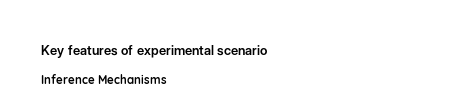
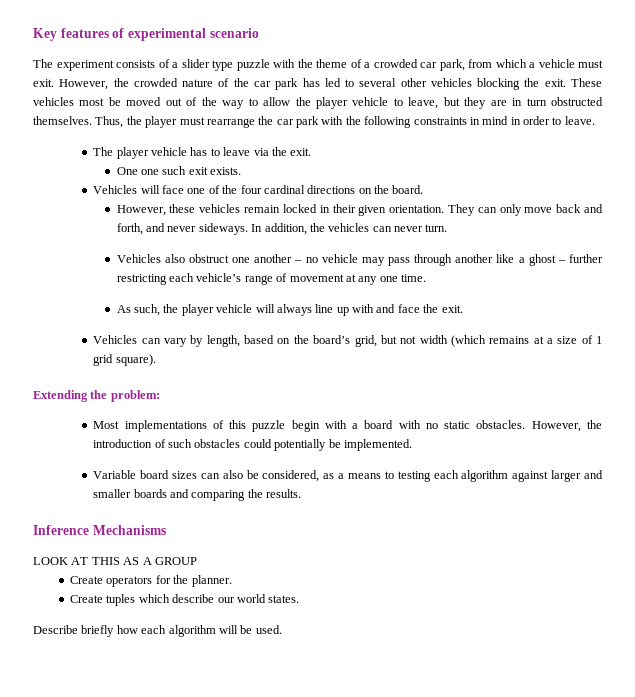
[41,74,168,84] Inference Mechanisms -> [33,59,603,71] [33,78,602,90] [33,97,603,109] [33,116,595,128] [93,147,312,159] [116,166,242,175] [93,185,424,194] [116,204,603,216] [116,223,448,235] [116,254,603,266] [116,273,427,285] [116,304,463,316] [93,335,602,347] [93,354,156,366] [33,390,160,402] [93,420,602,432] [93,439,412,451] [93,470,603,482] [93,489,302,501] [33,525,166,535] [33,557,197,565] [70,575,232,587] [70,594,300,606] [33,625,282,637] The experiment consists of a slider type puzzle with the theme of a crowded car park, from which a vehicle must exit. However, the crowded nature of the car park has led to several other vehicles blocking the exit. These vehicles most be moved out of the way to allow the player vehicle to leave, but they are in turn obstructed themselves. Thus, the player must rearrange the car park with the following constraints in mind in order to leave. // The player vehicle has to leave via the exit. // One one such exit exists. // Vehicles will face one of the four cardinal directions on the board. // However, these vehicles remain locked in their given orientation. They can only move back and forth, and never sideways. In addition, the vehicles can never turn. // Vehicles also obstruct one another – no vehicle may pass through another like a ghost – further restricting each vehicle’s range of movement at any one time. // As such, the player vehicle will always line up with and face the exit. // Vehicles can vary by length, based on the board’s grid, but not width (which remains at a size of 1 grid square). // Extending the problem: // Most implementations of this puzzle begin with a board with no static obstacles. However, the introduction of such obstacles could potentially be implemented. // Variable board sizes can also be considered, as a means to testing each algorithm against larger and smaller boards and comparing the results. // Inference Mechanisms // LOOK AT THIS AS A GROUP // Create operators for the planner. // Create tuples which describe our world states. // Describe briefly how each algorithm will be used.

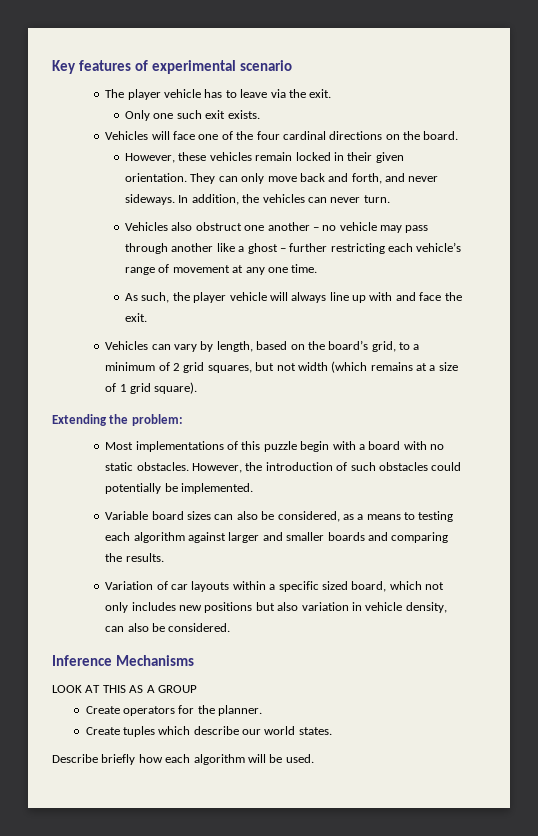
[33,59,603,71] [33,78,602,90] [33,97,603,109] [33,116,595,128] // The experiment consists of a slider type puzzle with the theme of a crowded car park, from which a vehicle must exit. However, the crowded nature of the car park has led to several other vehicles blocking the exit. These vehicles most be moved out of the way to allow the player vehicle to leave, but they are in turn obstructed themselves. Thus, the player must rearrange the car park with the following constraints in mind in order to leave. -> (292, 65) none
[116,167,138,175] One -> [125,110,151,121] Only
(377, 341) none -> [399,342,420,350] [105,362,252,373] to a minimum of 2 grid squares,
(302, 493) none -> [105,581,445,592] [105,602,447,613] [105,623,231,632] // Variation of car layouts within a specific sized board, which not only includes new positions but also variation in vehicle density, can also be considered.

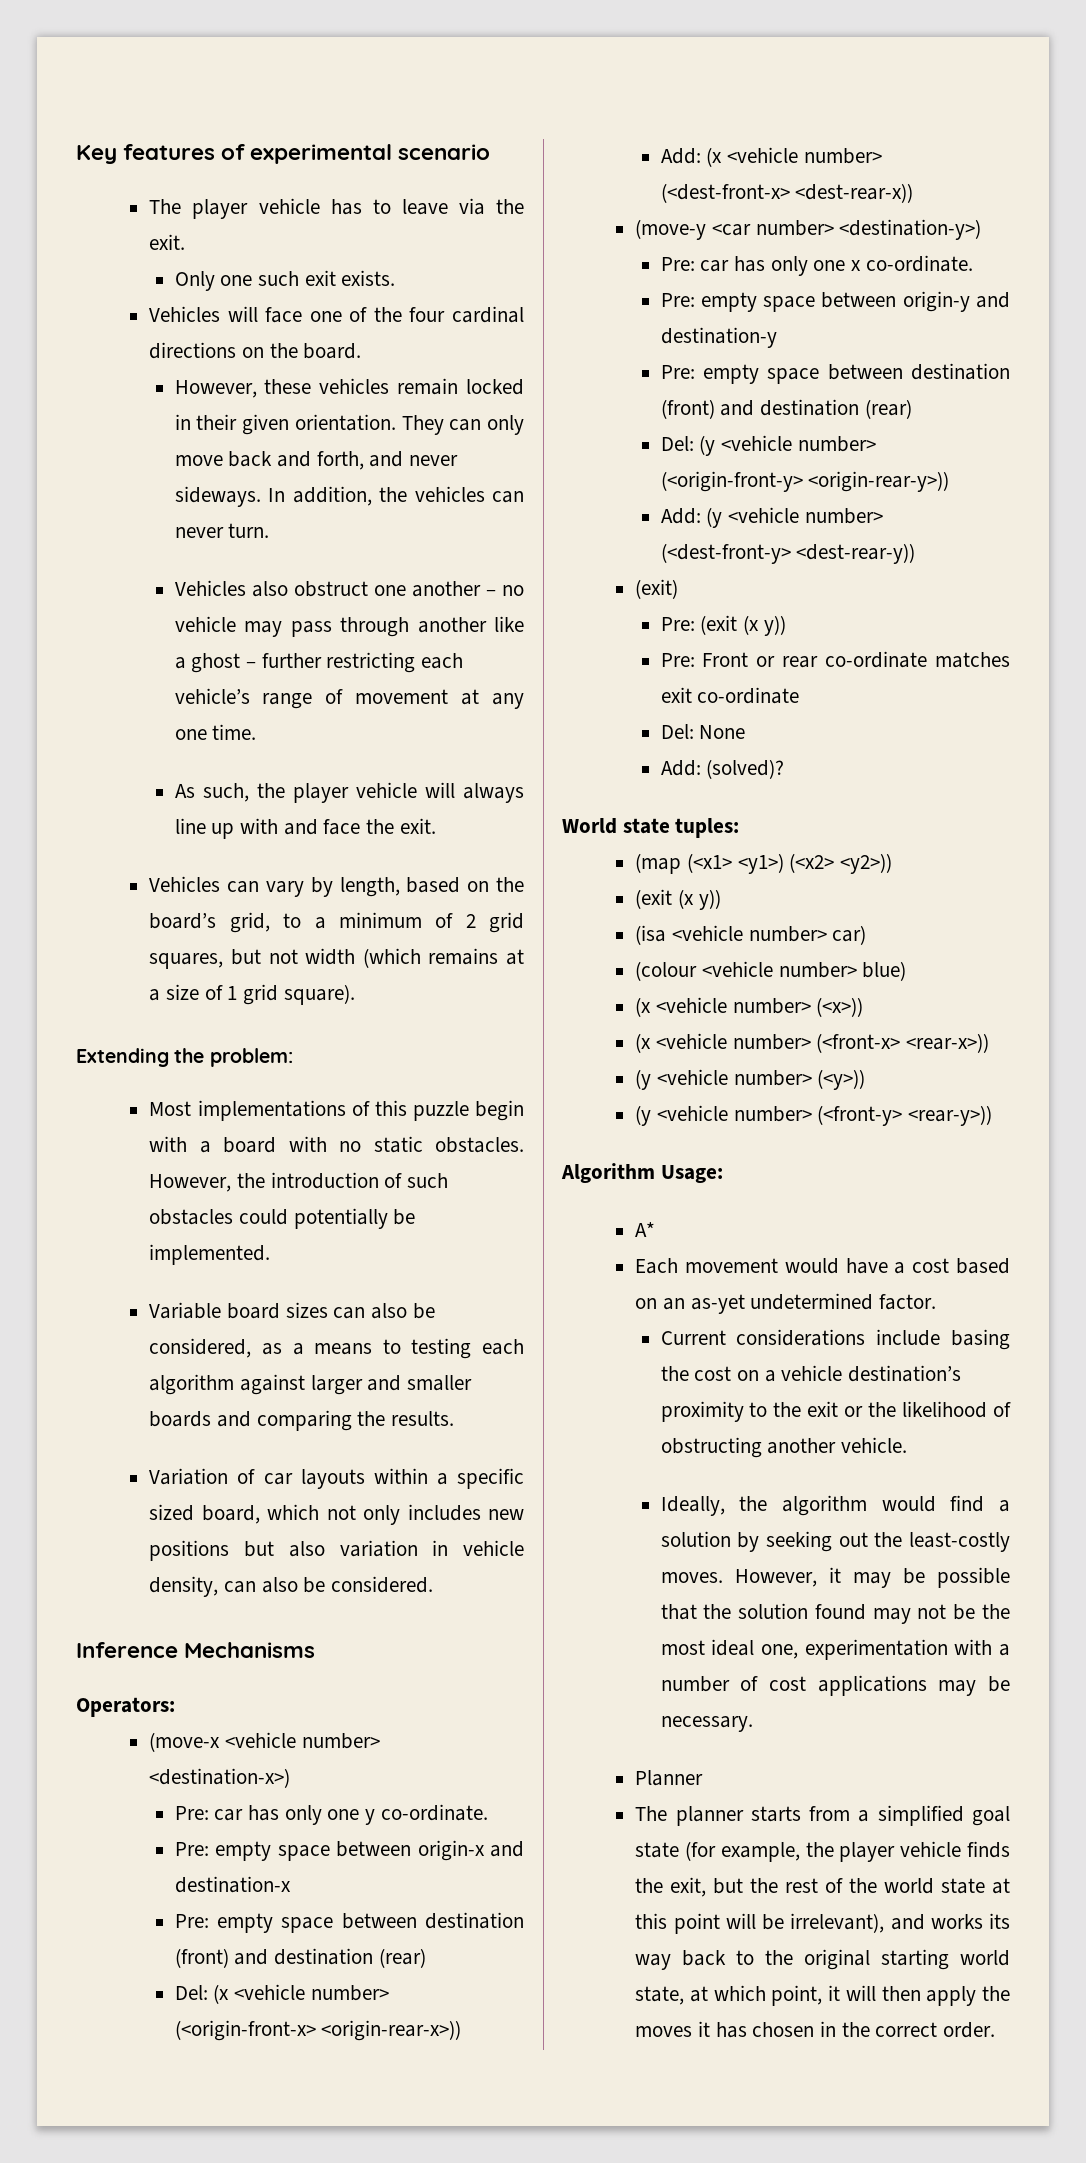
[52,685,197,693] [85,705,263,716] [85,726,332,737] [52,754,314,765] LOOK AT THIS AS A GROUP // Create operators for the planner. // Create tuples which describe our world states. // Describe briefly how each algorithm will be used. -> [76,1697,175,1717] [149,1732,380,1752] [149,1768,291,1788] [174,1804,488,1825] [174,1840,524,1861] [174,1876,291,1893] [174,1912,524,1933] [174,1948,426,1968] [174,1984,389,2004] [174,2020,462,2041] [660,147,882,167] [660,183,914,203] [635,219,982,240] [660,255,973,276] [660,291,1010,312] [660,327,777,348] [660,363,1010,384] [660,399,912,419] [660,435,876,456] [660,471,950,492] [660,507,883,528] [660,543,916,564] [635,579,679,599] [660,615,786,636] [660,651,1010,668] [660,687,800,704] [660,724,746,739] [660,759,785,779] [562,818,740,838] [635,853,893,874] [635,889,721,910] [635,925,867,945] [635,961,907,981] [635,997,864,1017] [635,1033,990,1053] [635,1069,866,1090] [635,1105,993,1126] [561,1163,723,1183] [635,1222,656,1237] [635,1258,1010,1274] [635,1293,937,1314] [660,1329,1010,1350] [660,1365,961,1382] [660,1401,1011,1422] [660,1437,907,1458] [660,1495,1010,1516] [660,1531,1010,1552] [660,1567,1010,1588] [660,1603,1010,1624] [660,1639,1010,1660] [660,1675,1010,1696] [660,1716,753,1732] [635,1770,704,1786] [635,1805,1010,1826] [635,1841,1010,1862] [635,1877,1010,1897] [635,1913,1010,1934] [635,1949,1010,1970] [635,1985,1010,2006] [635,2021,996,2038] Operators: // (move-x <vehicle number> <destination-x>) // Pre: car has only one y co-ordinate. // Pre: empty space between origin-x and destination-x // Pre: empty space between destination (front) and destination (rear) // Del: (x <vehicle number> (<origin-front-x> <origin-rear-x>)) // Add: (x <vehicle number> (<dest-front-x> <dest-rear-x)) // (move-y <car number> <destination-y>) // Pre: car has only one x co-ordinate. // Pre: empty space between origin-y and destination-y // Pre: empty space between destination (front) and destination (rear) // Del: (y <vehicle number> (<origin-front-y> <origin-rear-y>)) // Add: (y <vehicle number> (<dest-front-y> <dest-rear-y)) // (exit) // Pre: (exit (x y)) // Pre: Front or rear co-ordinate matches exit co-ordinate // Del: None // Add: (solved)? // World state tuples: // (map (<x1> <y1>) (<x2> <y2>)) // (exit (x y)) // (isa <vehicle number> car) // (colour <vehicle number> blue) // (x <vehicle number> (<x>)) // (x <vehicle number> (<front-x> <rear-x>)) // (y <vehicle number> (<y>)) // (y <vehicle number> (<front-y> <rear-y>)) // Algorithm Usage: // A* // Each movement would have a cost based on an as-yet undetermined factor. // Current considerations include basing the cost on a vehicle destination’s proximity to the exit or the likelihood of obstructing another vehicle. // Ideally, the algorithm would find a solution by seeking out the least-costly moves. However, it may be possible that the solution found may not be the most ideal one, experimentation with a number of cost applications may be necessary. // Planner // The planner starts from a simplified goal state (for example, the player vehicle finds the exit, but the rest of the world state at this point will be irrelevant), and works its way back to the original starting world state, at which point, it will then apply the moves it has chosen in the correct order.

